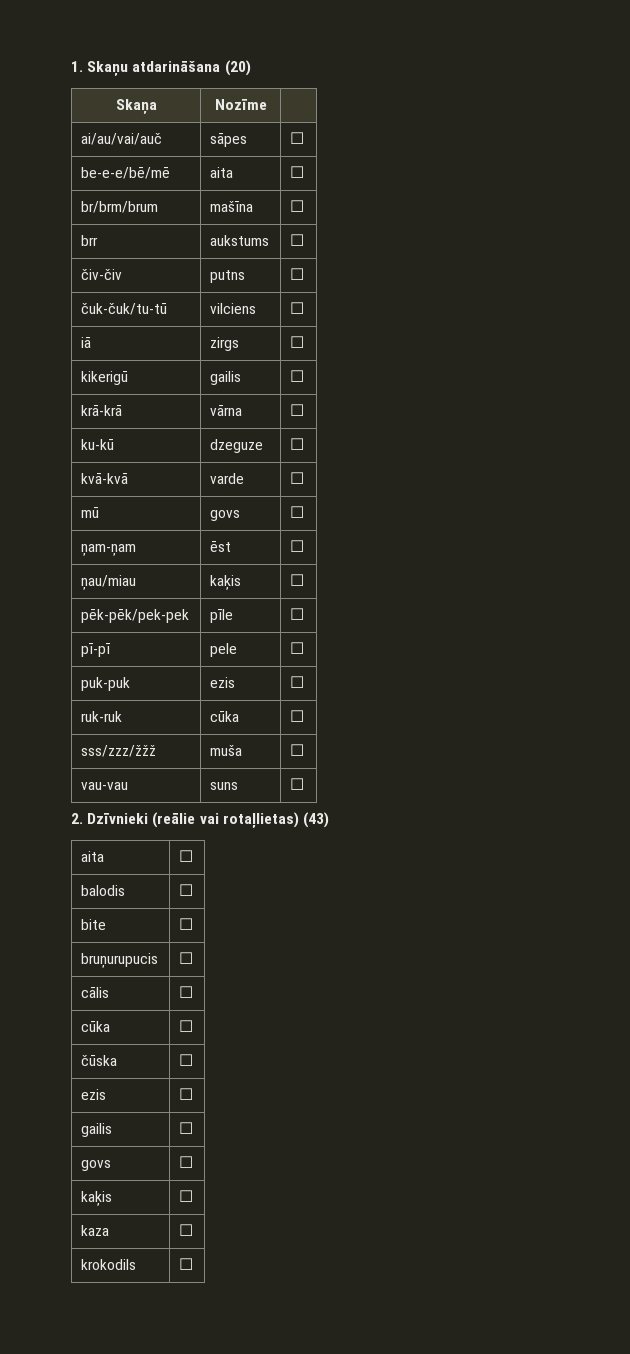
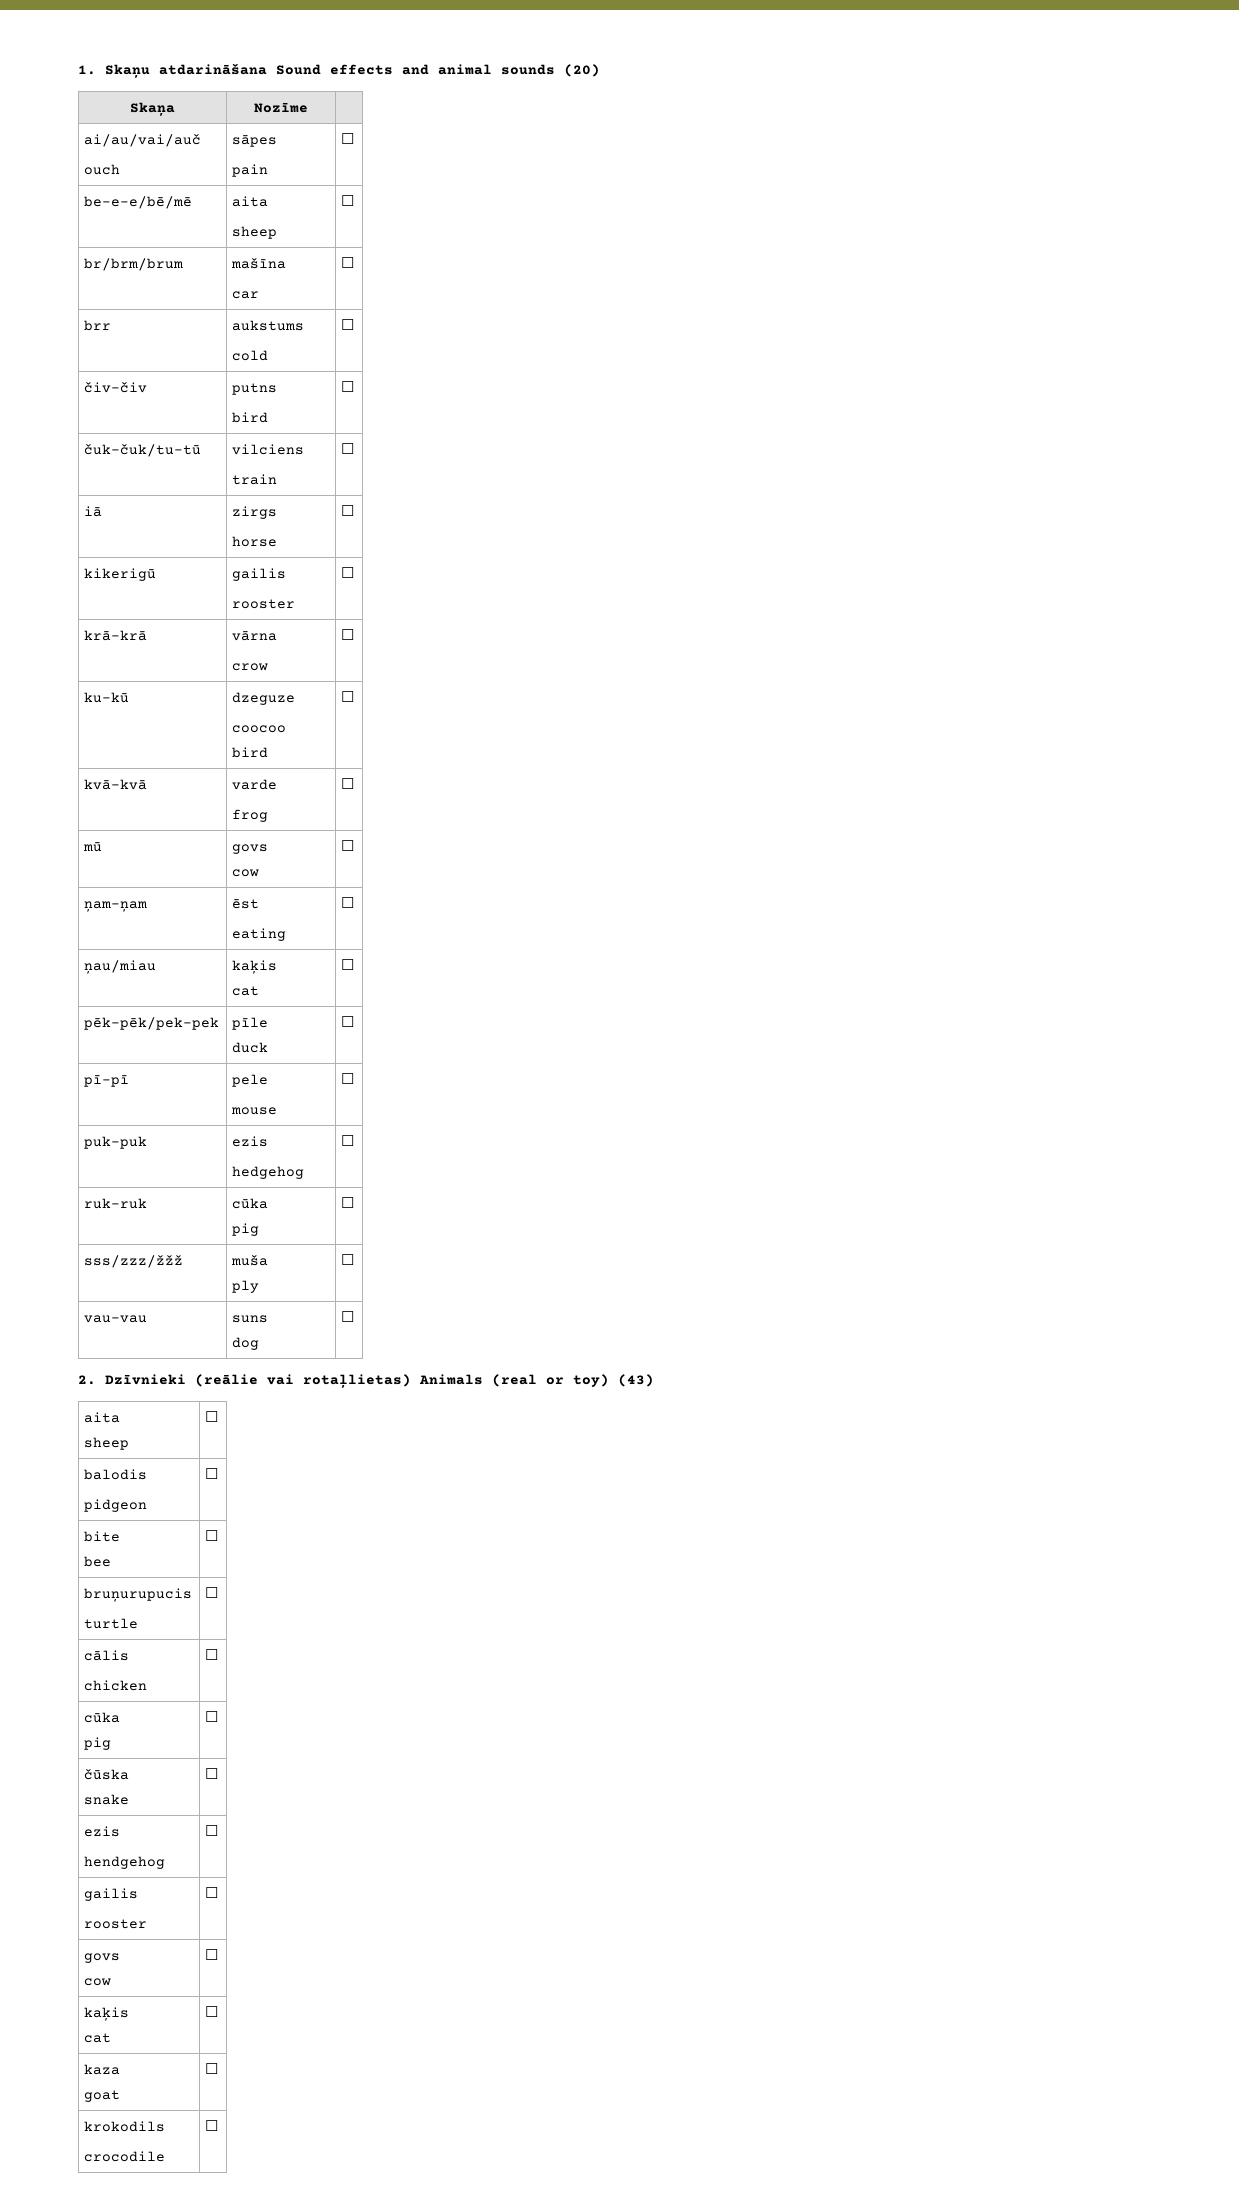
(221, 66) none -> [276,64,555,75] Sound effects and animal sounds
(163, 139) none -> [84,164,121,175] // ouch
(248, 140) none -> [232,164,269,177] // pain
(234, 172) none -> [232,226,278,239] // sheep
(254, 206) none -> [232,291,260,299] // car
(270, 240) none -> [232,350,269,361] // cold
(246, 276) none -> [232,412,269,423] // bird
(257, 308) none -> [232,474,278,485] // train
(240, 344) none -> [232,536,278,547] // horse
(242, 378) none -> [232,599,296,609] // rooster
(243, 410) none -> [232,663,269,671] // crow
(264, 446) none -> [232,725,287,733] [232,747,269,758] // coocoo bird
(245, 478) none -> [232,809,269,822] // frog
(241, 515) none -> [232,869,260,877] // cow
(232, 546) none -> [232,928,287,941] // eating
(242, 582) none -> [232,986,260,996] // cat
(234, 616) none -> [232,1042,269,1053] // duck
(238, 650) none -> [231,1107,278,1115] // mouse
(236, 682) none -> [232,1166,305,1179] // hedgehog
(240, 716) none -> [232,1223,260,1236] // pig
(243, 750) none -> [232,1280,260,1293] // ply
(239, 786) none -> [232,1337,260,1350] // dog
(299, 820) none -> [419,1374,609,1387] Animals (real or toy)
(105, 856) none -> [84,1437,130,1450] // sheep
(126, 890) none -> [84,1499,148,1512] // pidgeon
(107, 924) none -> [84,1556,112,1567] // bee
(159, 960) none -> [84,1618,139,1629] // turtle
(110, 992) none -> [84,1680,148,1691] // chicken
(111, 1026) none -> [84,1737,112,1750] // pig
(118, 1060) none -> [84,1794,130,1805] // snake
(107, 1094) none -> [84,1856,166,1869] // hendgehog
(113, 1130) none -> [84,1919,148,1929] // rooster
(112, 1165) none -> [84,1978,112,1986] // cow
(113, 1198) none -> [84,2033,112,2043] // cat
(110, 1230) none -> [84,2090,121,2102] // goat
(137, 1264) none -> [84,2151,166,2162] // crocodile

